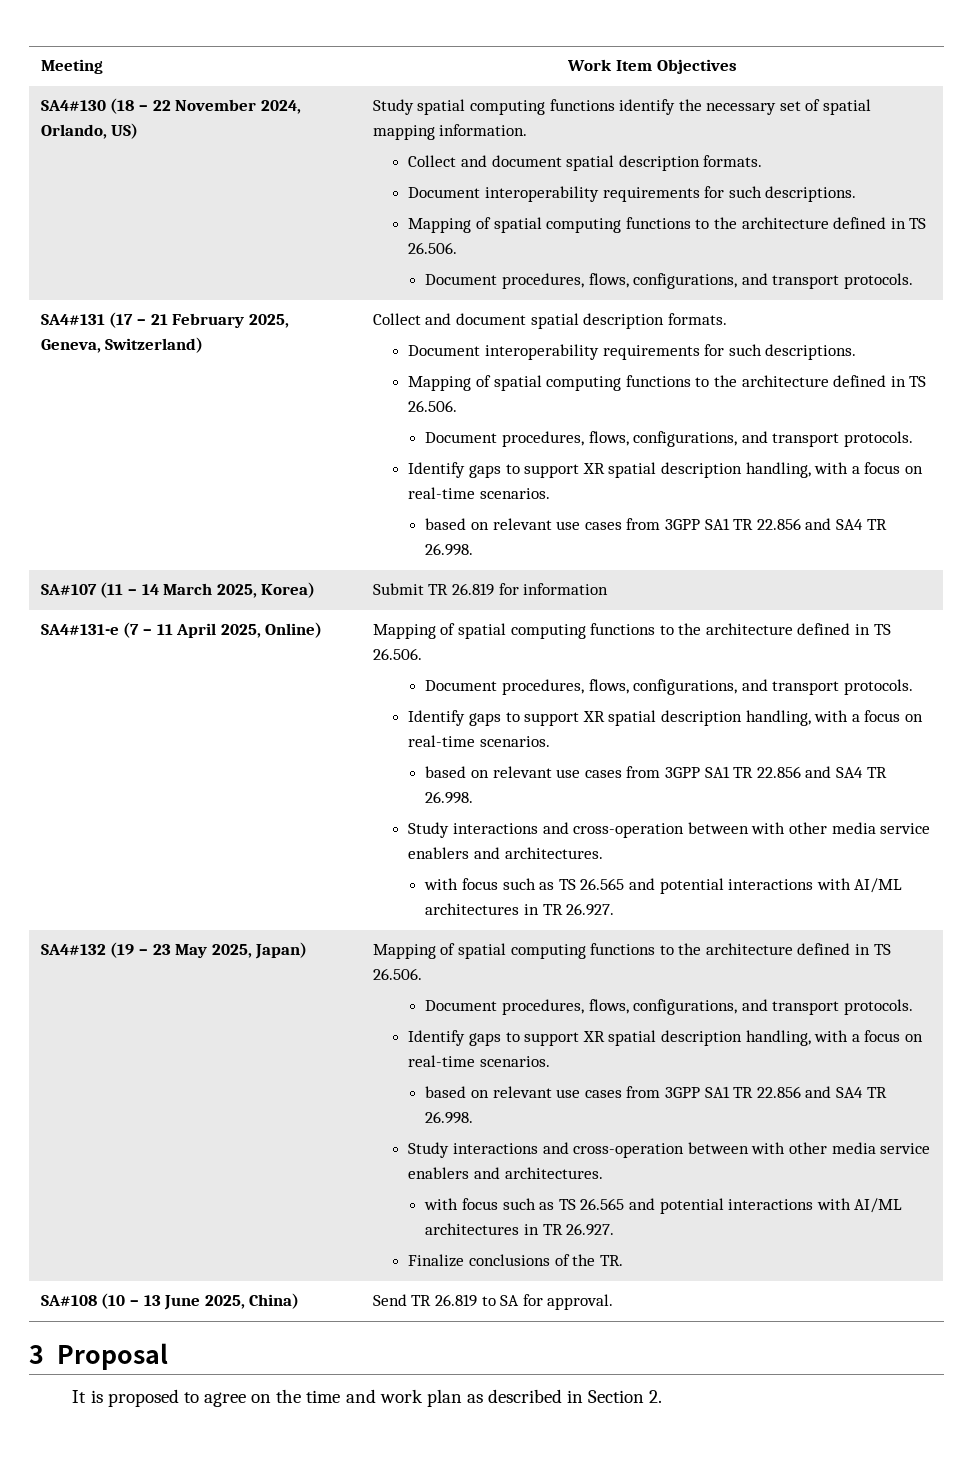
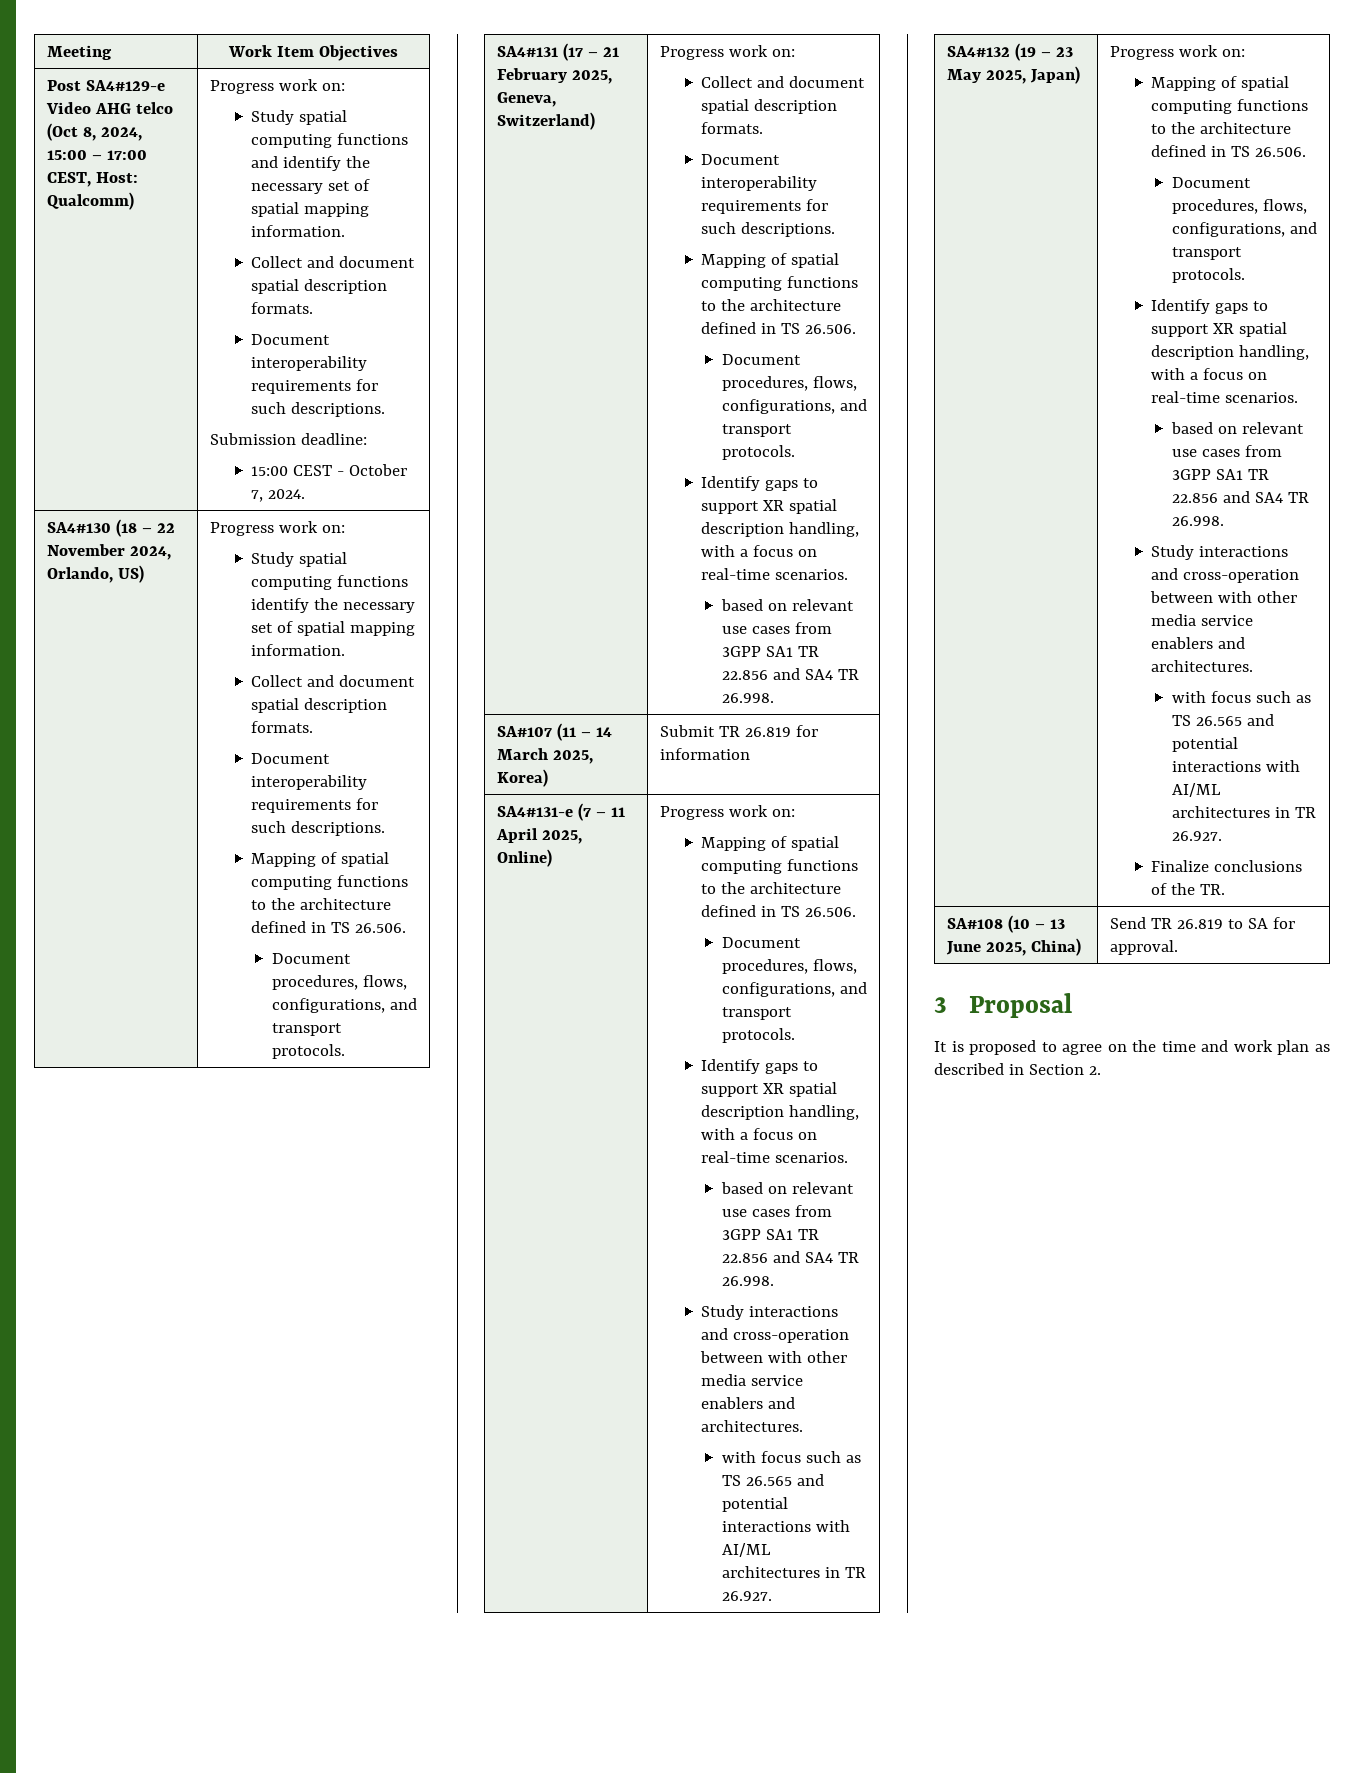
(737, 66) none -> [47,80,166,91] [46,102,174,114] [47,123,143,141] [47,150,148,160] [47,172,139,187] [47,192,135,210] [210,79,346,94] [251,110,348,125] [251,133,409,148] [251,156,371,171] [251,179,371,194] [251,202,370,217] [251,225,346,237] [251,256,416,268] [251,279,388,294] [251,302,314,314] [251,334,331,345] [251,356,368,371] [251,379,379,394] [251,402,386,417] [210,433,368,445] [251,464,408,476] [251,489,306,502] // Post SA4#129-e Video AHG telco (Oct 8, 2024, 15:00 – 17:00 CEST, Host: Qualcomm) | Progress work on: // Study spatial computing functions and identify the necessary set of spatial mapping information. // Collect and document spatial description formats. // Document interoperability requirements for such descriptions. // Submission deadline: // 15:00 CEST - October 7, 2024.
(139, 131) none -> [210,521,346,536] Progress work on: //
(204, 345) none -> [660,45,796,60] Progress work on: //
(323, 630) none -> [660,805,796,820] Progress work on: //
(308, 950) none -> [1110,45,1246,60] Progress work on: //

